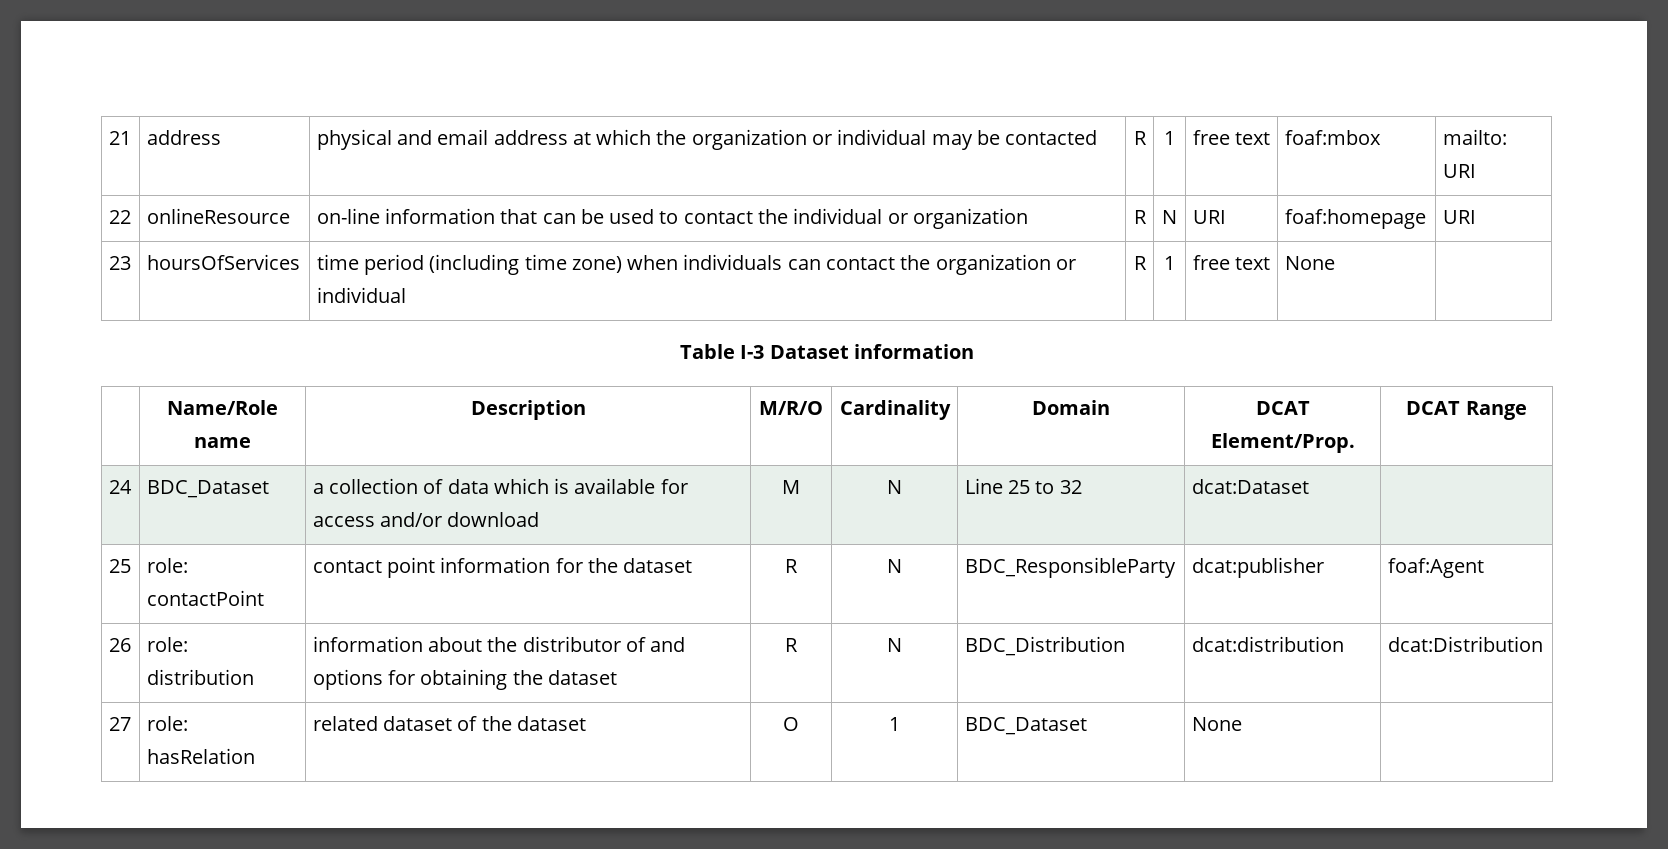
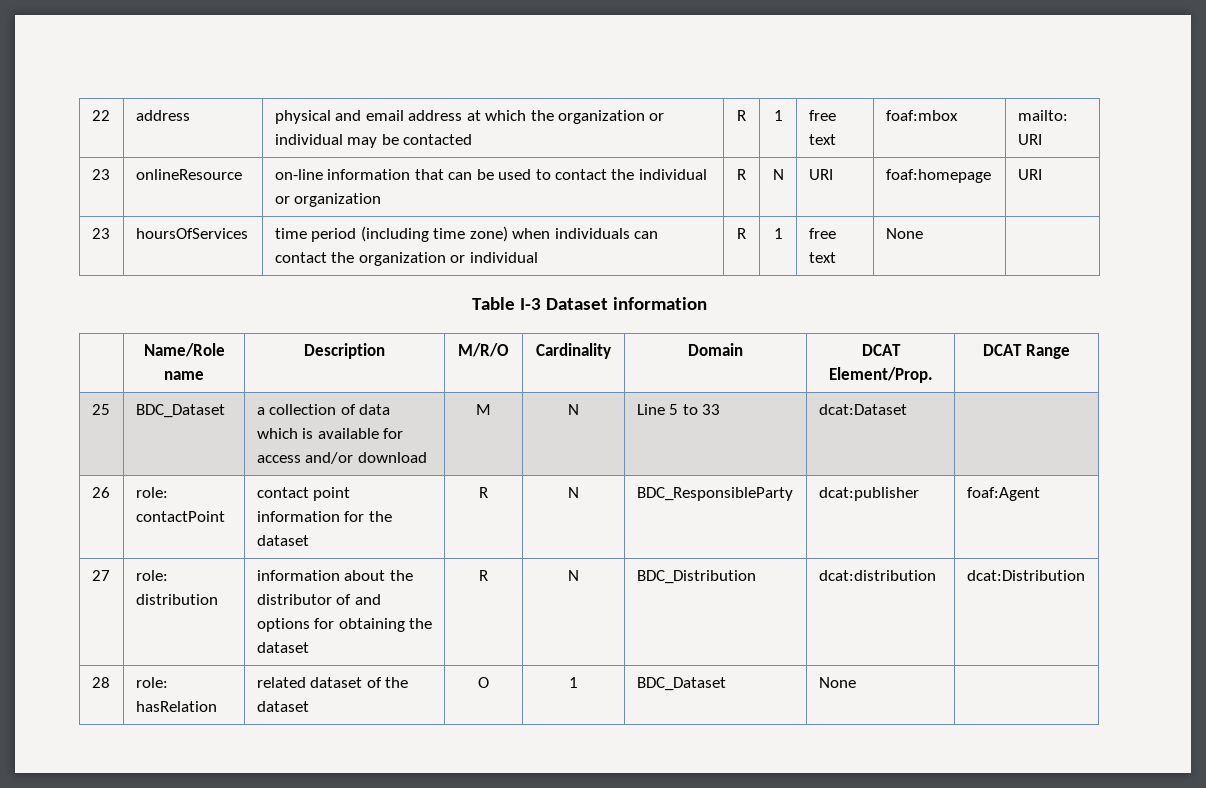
[108,131,131,145] 21 -> [91,110,110,121] 22
[108,210,131,224] 22 -> [91,169,110,180] 23
[108,480,132,494] 24 -> [91,404,110,415] 25
[1008,480,1082,494] 25 to 32 -> [669,404,721,415] 5 to 33
[108,559,131,573] 25 -> [91,487,110,498] 26
[108,638,131,652] 26 -> [91,570,110,581] 27
[108,717,131,731] 27 -> [91,677,110,688] 28

